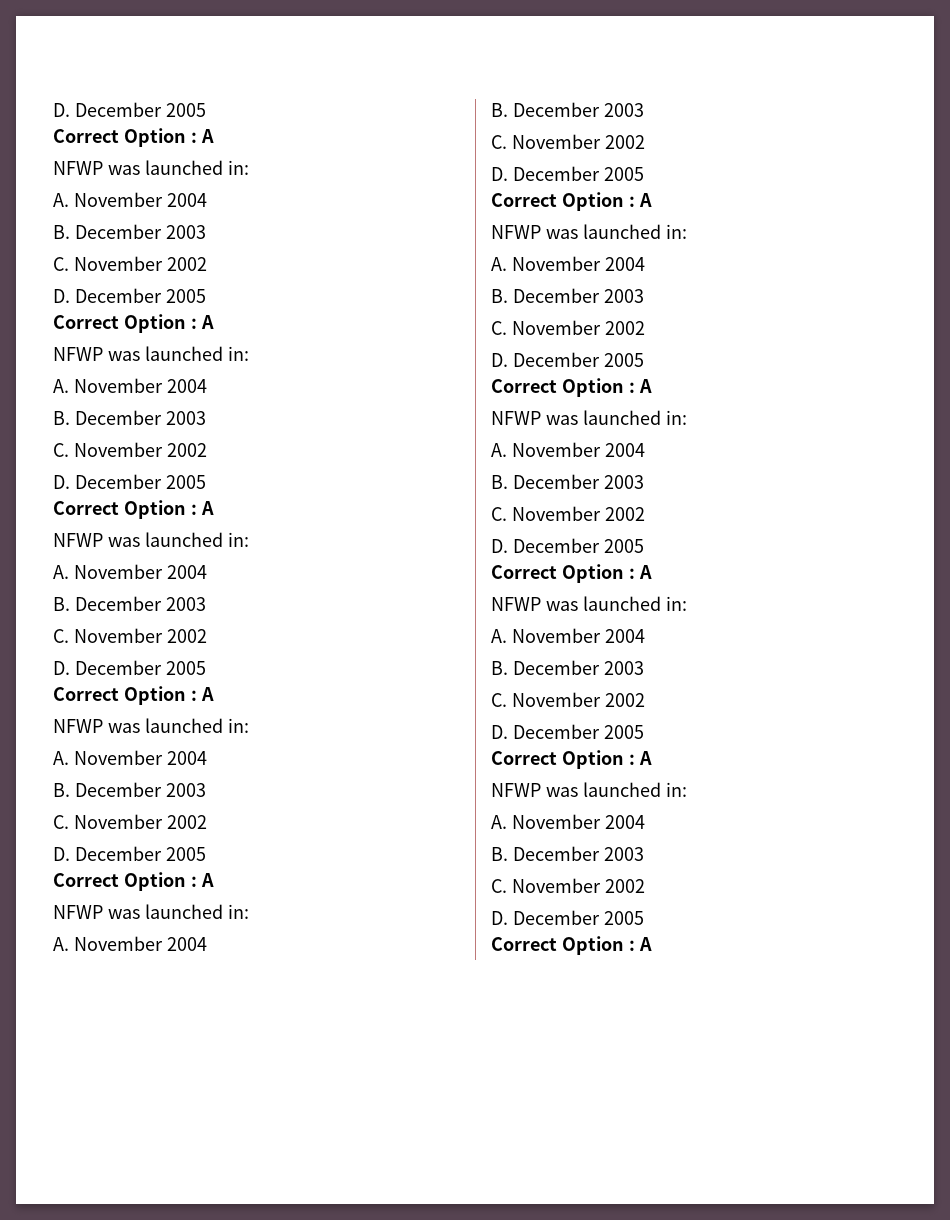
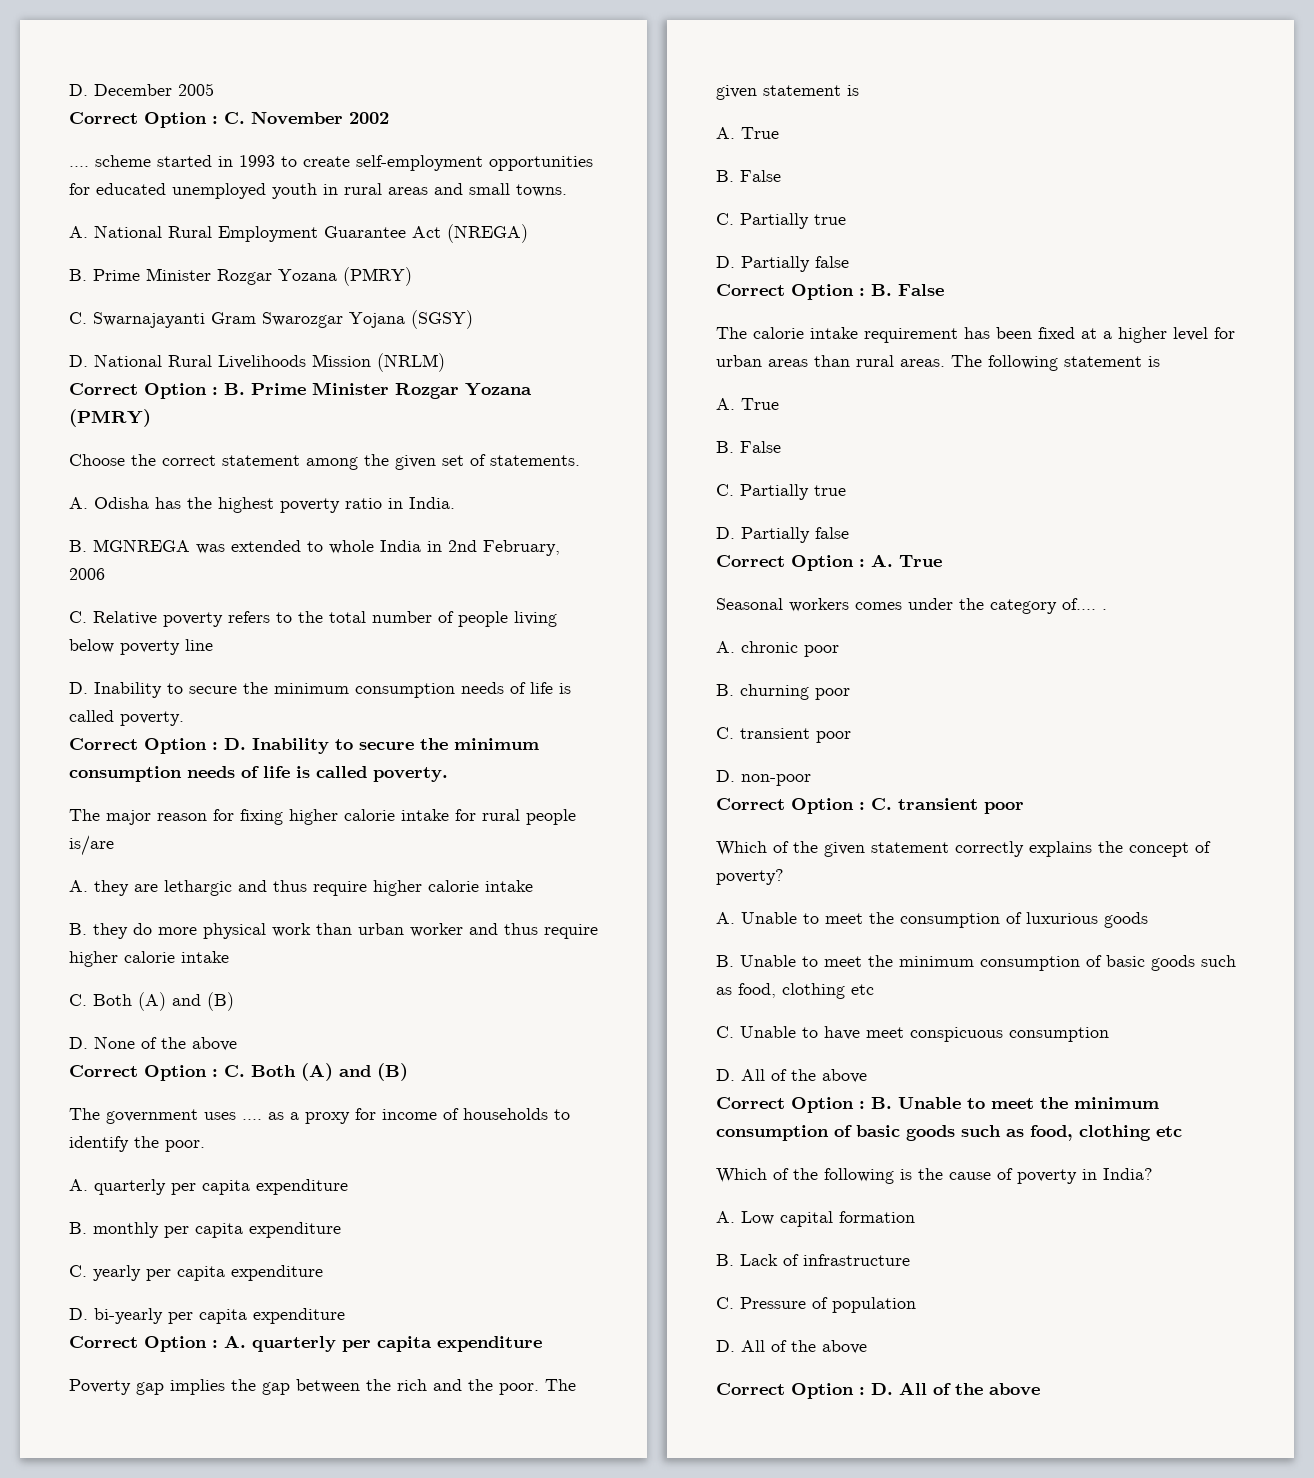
[53,102,206,117] [53,128,214,147] [53,160,249,175] [53,192,207,207] [53,224,206,239] [53,256,207,271] [53,288,206,303] [53,314,214,333] [53,346,249,361] [53,378,207,393] [53,410,206,425] [53,442,207,457] [53,474,206,489] [53,500,214,519] [53,532,249,547] [53,564,207,579] [53,596,206,611] [53,628,207,643] [53,660,206,675] [53,686,214,705] [53,718,249,733] [53,750,207,765] [53,782,206,797] [53,814,207,829] [53,846,206,861] [53,872,214,891] [53,904,249,919] [53,936,207,951] [491,102,644,117] [491,134,645,149] [491,166,644,181] [491,192,652,211] [491,224,687,239] [491,256,645,271] [491,288,644,303] [491,320,645,335] [491,352,644,367] [491,378,652,397] [491,410,687,425] [491,442,645,457] [491,474,644,489] [491,506,645,521] [491,538,644,553] [491,564,652,583] [491,596,687,611] [491,628,645,643] [491,660,644,675] [491,692,645,707] [491,724,644,739] [491,750,652,769] [491,782,687,797] [491,814,645,829] [491,846,644,861] [491,878,645,893] [491,910,644,925] [491,936,652,955] D. December 2005 // Correct Option : A // NFWP was launched in: // A. November 2004 // B. December 2003 // C. November 2002 // D. December 2005 // Correct Option : A // NFWP was launched in: // A. November 2004 // B. December 2003 // C. November 2002 // D. December 2005 // Correct Option : A // NFWP was launched in: // A. November 2004 // B. December 2003 // C. November 2002 // D. December 2005 // Correct Option : A // NFWP was launched in: // A. November 2004 // B. December 2003 // C. November 2002 // D. December 2005 // Correct Option : A // NFWP was launched in: // A. November 2004 // B. December 2003 // C. November 2002 // D. December 2005 // Correct Option : A // NFWP was launched in: // A. November 2004 // B. December 2003 // C. November 2002 // D. December 2005 // Correct Option : A // NFWP was launched in: // A. November 2004 // B. December 2003 // C. November 2002 // D. December 2005 // Correct Option : A // NFWP was launched in: // A. November 2004 // B. December 2003 // C. November 2002 // D. December 2005 // Correct Option : A // NFWP was launched in: // A. November 2004 // B. December 2003 // C. November 2002 // D. December 2005 // Correct Option : A -> [69,83,214,96] [69,111,389,128] [69,155,593,171] [69,183,567,199] [69,224,528,243] [69,267,412,286] [69,310,473,329] [69,353,445,372] [69,382,532,399] [69,409,151,427] [69,454,580,470] [69,497,455,513] [69,539,560,556] [69,568,105,580] [69,611,557,627] [69,639,213,655] [69,682,571,698] [69,710,184,726] [69,738,539,754] [69,766,448,782] [69,809,576,825] [69,835,114,856] [69,880,533,896] [69,923,598,939] [69,951,229,967] [69,992,234,1011] [69,1036,237,1051] [69,1063,408,1081] [69,1108,570,1124] [69,1136,205,1152] [69,1179,348,1195] [69,1222,341,1238] [69,1265,323,1281] [69,1308,345,1324] [69,1335,542,1352] [69,1379,576,1395] [716,85,859,100] [716,127,779,139] [716,170,781,182] [716,213,846,229] [716,256,849,272] [716,284,944,300] [716,327,1235,343] [716,355,1160,371] [716,398,779,410] [716,441,781,453] [716,484,846,500] [716,527,849,543] [716,554,942,571] [716,598,1107,614] [716,641,839,657] [716,684,850,700] [716,727,851,743] [716,770,811,786] [716,798,1024,814] [716,841,1211,857] [716,869,784,885] [716,912,1148,928] [716,955,1236,971] [716,983,874,999] [716,1026,1109,1042] [716,1069,867,1083] [716,1097,1159,1113] [716,1125,1182,1141] [716,1168,1153,1184] [716,1211,915,1227] [716,1254,910,1266] [716,1297,916,1313] [716,1340,867,1354] [716,1382,1040,1399] D. December 2005 // Correct Option : C. November 2002 // .... scheme started in 1993 to create self-employment opportunities for educated unemployed youth in rural areas and small towns. // A. National Rural Employment Guarantee Act (NREGA) // B. Prime Minister Rozgar Yozana (PMRY) // C. Swarnajayanti Gram Swarozgar Yojana (SGSY) // D. National Rural Livelihoods Mission (NRLM) // Correct Option : B. Prime Minister Rozgar Yozana (PMRY) // Choose the correct statement among the given set of statements. // A. Odisha has the highest poverty ratio in India. // B. MGNREGA was extended to whole India in 2nd February, 2006 // C. Relative poverty refers to the total number of people living below poverty line // D. Inability to secure the minimum consumption needs of life is called poverty. // Correct Option : D. Inability to secure the minimum consumption needs of life is called poverty. // The major reason for fixing higher calorie intake for rural people is/are // A. they are lethargic and thus require higher calorie intake // B. they do more physical work than urban worker and thus require higher calorie intake // C. Both (A) and (B) // D. None of the above // Correct Option : C. Both (A) and (B) // The government uses .... as a proxy for income of households to identify the poor. // A. quarterly per capita expenditure // B. monthly per capita expenditure // C. yearly per capita expenditure // D. bi-yearly per capita expenditure // Correct Option : A. quarterly per capita expenditure // Poverty gap implies the gap between the rich and the poor. The given statement is // A. True // B. False // C. Partially true // D. Partially false // Correct Option : B. False // The calorie intake requirement has been fixed at a higher level for urban areas than rural areas. The following statement is // A. True // B. False // C. Partially true // D. Partially false // Correct Option : A. True // Seasonal workers comes under the category of.... . // A. chronic poor // B. churning poor // C. transient poor // D. non-poor // Correct Option : C. transient poor // Which of the given statement correctly explains the concept of poverty? // A. Unable to meet the consumption of luxurious goods // B. Unable to meet the minimum consumption of basic goods such as food, clothing etc // C. Unable to have meet conspicuous consumption // D. All of the above // Correct Option : B. Unable to meet the minimum consumption of basic goods such as food, clothing etc // Which of the following is the cause of poverty in India? // A. Low capital formation // B. Lack of infrastructure // C. Pressure of population // D. All of the above // Correct Option : D. All of the above

